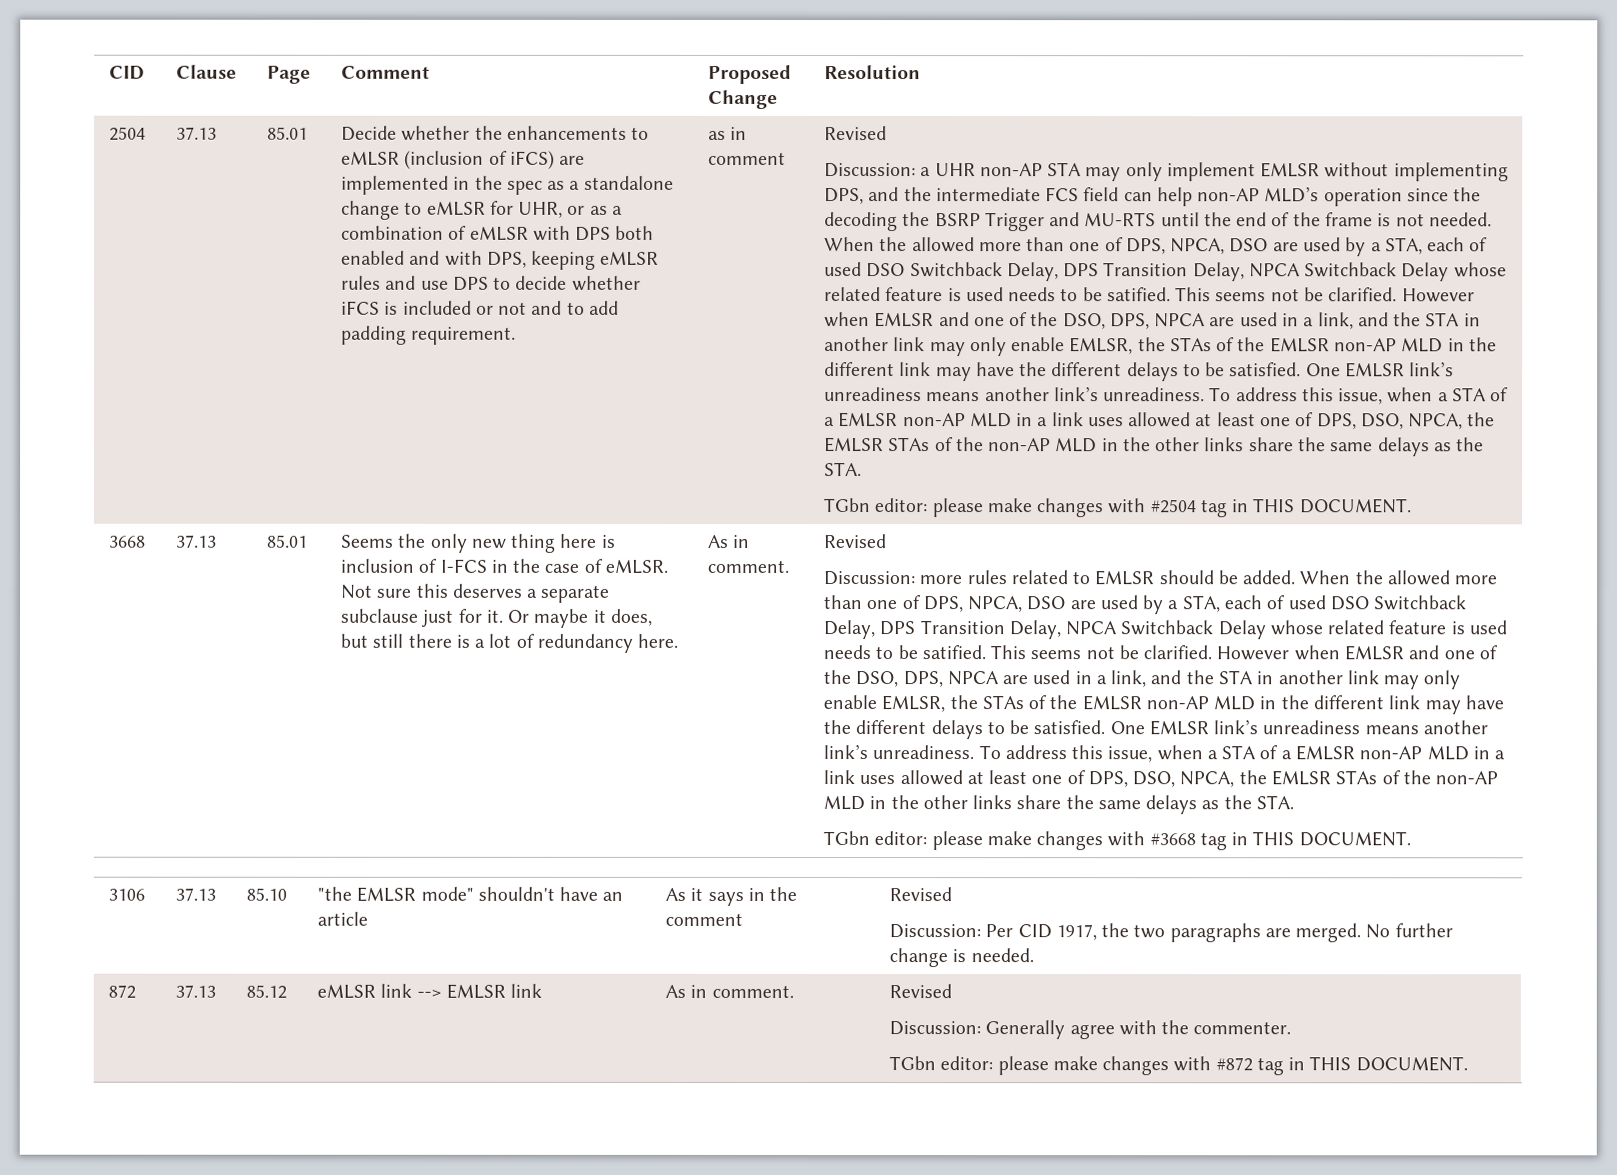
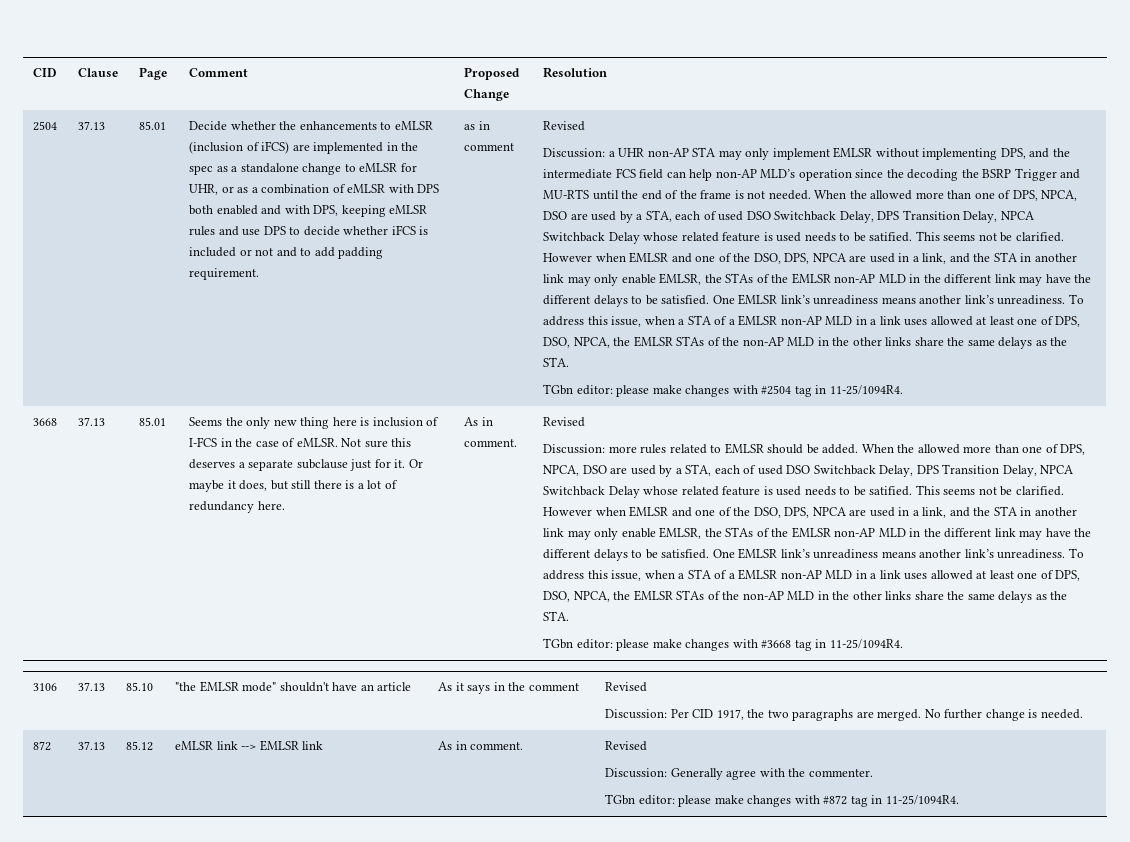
[1253,498,1412,514] THIS DOCUMENT. -> [829,385,903,395] 11-25/1094R4.
[1252,831,1411,847] THIS DOCUMENT. -> [829,639,903,649] 11-25/1094R4.
[1309,1056,1468,1072] THIS DOCUMENT. -> [885,795,959,805] 11-25/1094R4.

